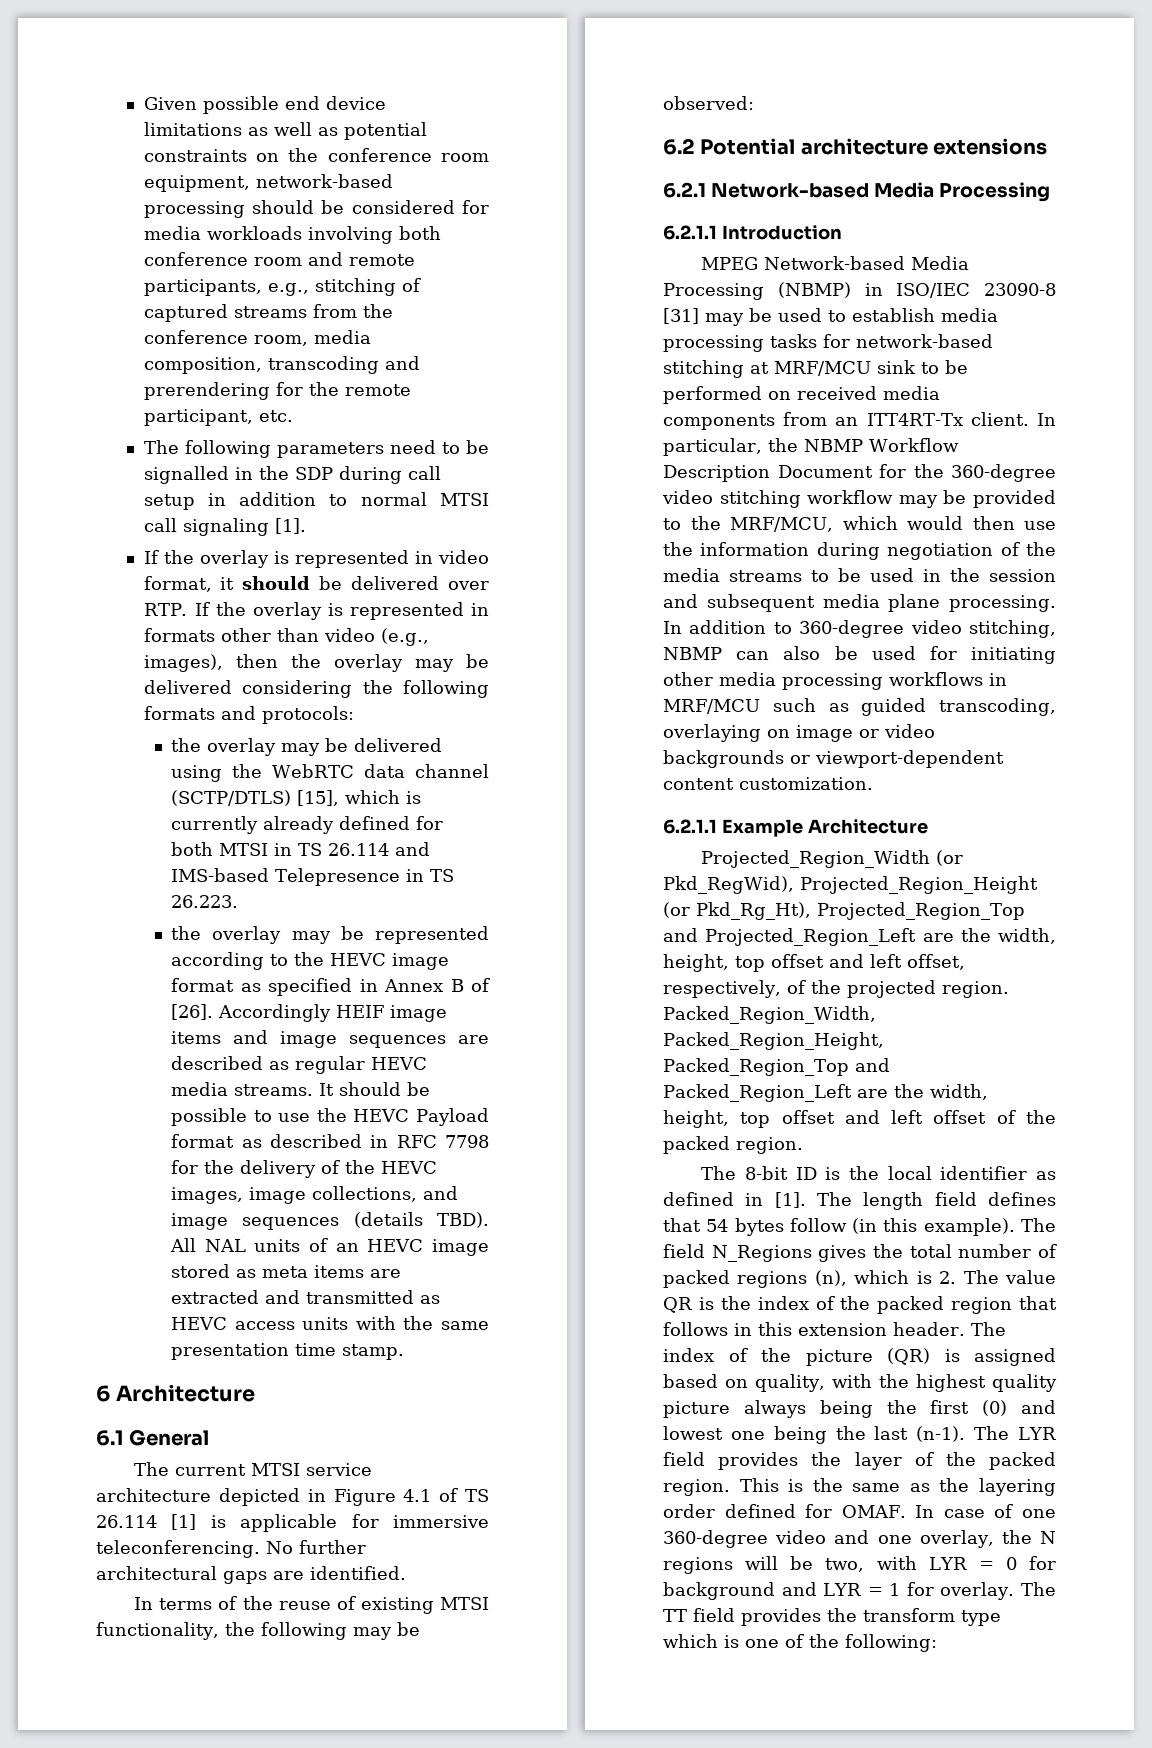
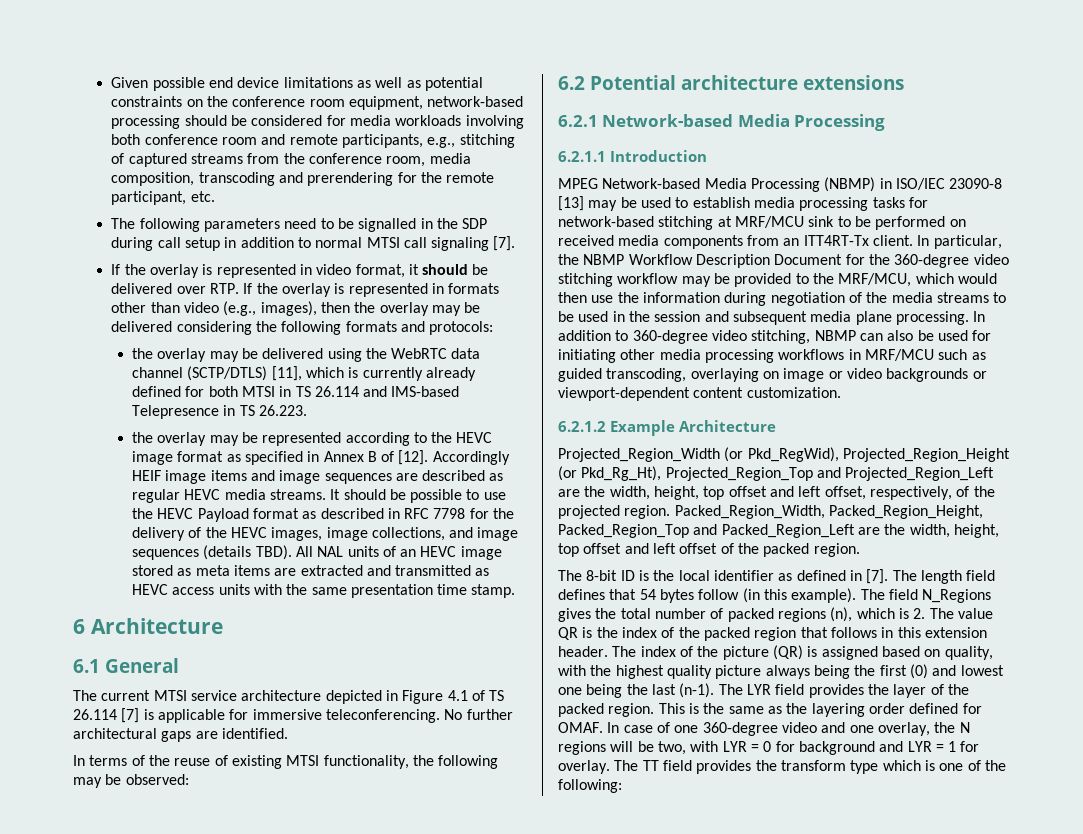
[274,518,306,534] [1]. -> [493,236,516,251] [7].
[297,790,340,806] [15], -> [271,366,302,381] [11],
[171,1004,214,1020] [26]. -> [398,450,429,465] [12].
[171,1514,197,1530] [1] -> [121,708,140,723] [7]
[663,308,699,324] [31] -> [558,196,584,211] [13]
[663,819,717,834] 6.2.1.1 -> [558,421,606,432] 6.2.1.2
[774,1192,806,1208] [1]. -> [866,569,889,584] [7].

